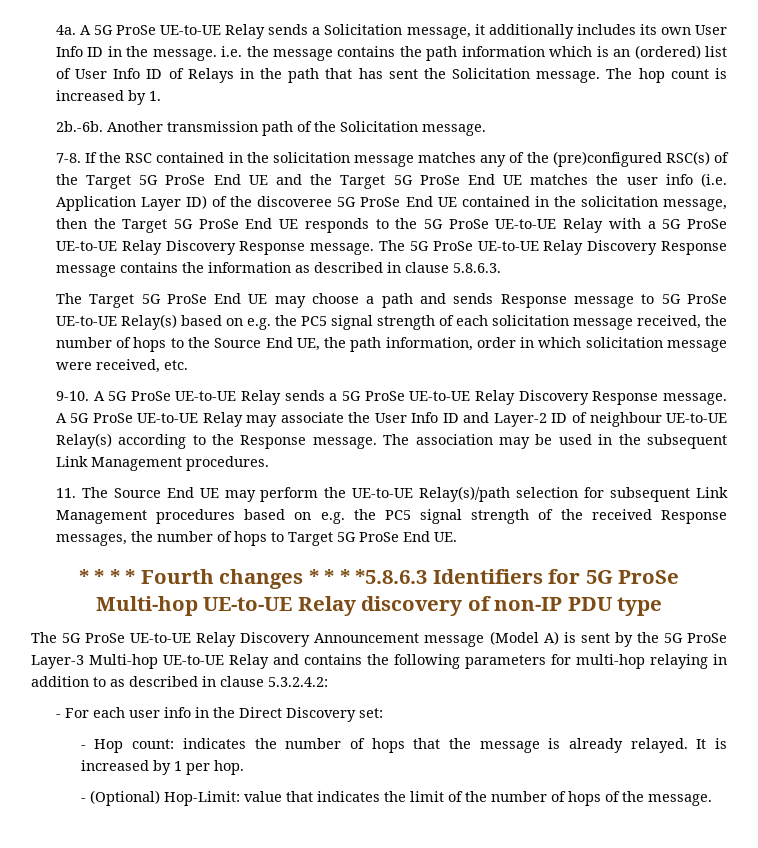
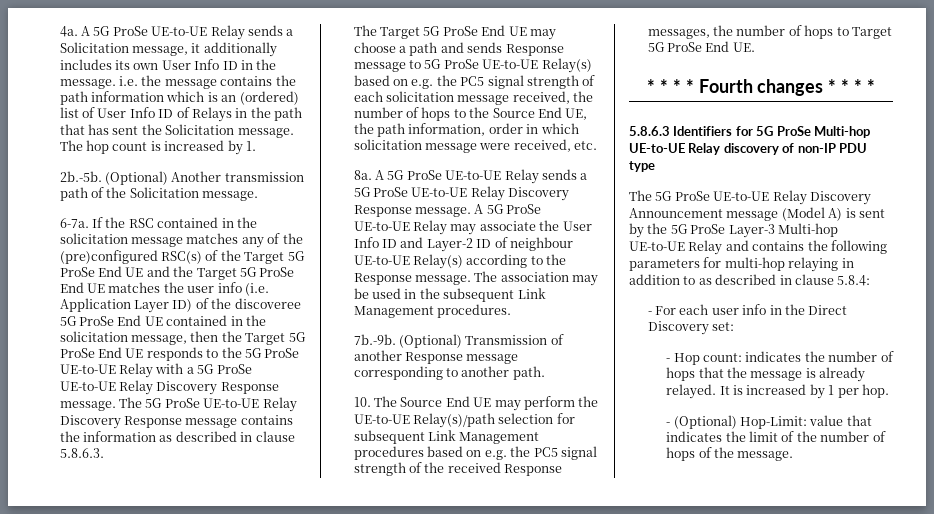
[55,121,103,132] 2b.-6b. -> [59,171,169,185] 2b.-5b. (Optional)
[55,153,81,163] 7-8. -> [59,218,89,228] 6-7a.
[55,391,89,401] 9-10. -> [353,170,372,180] 8a.
[55,488,76,498] 11. -> [353,334,564,348] [353,350,519,364] [353,366,545,380] [353,397,371,407] 7b.-9b. (Optional) Transmission of another Response message corresponding to another path. // 10.
[355,569,428,584] *5.8.6.3 -> [866,79,875,93] [629,126,670,136] * // 5.8.6.3
[268,677,328,687] 5.3.2.4.2: -> [837,275,871,286] 5.8.4:

